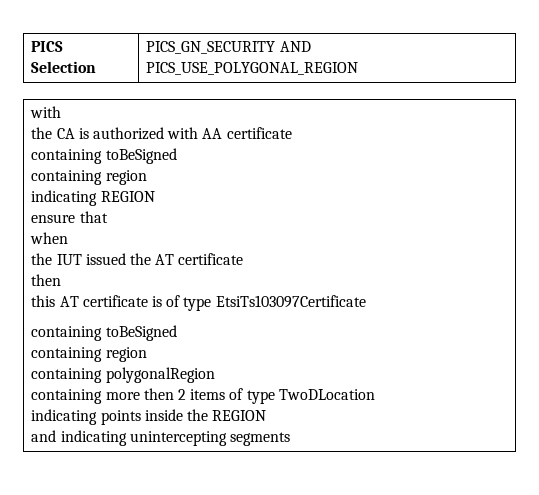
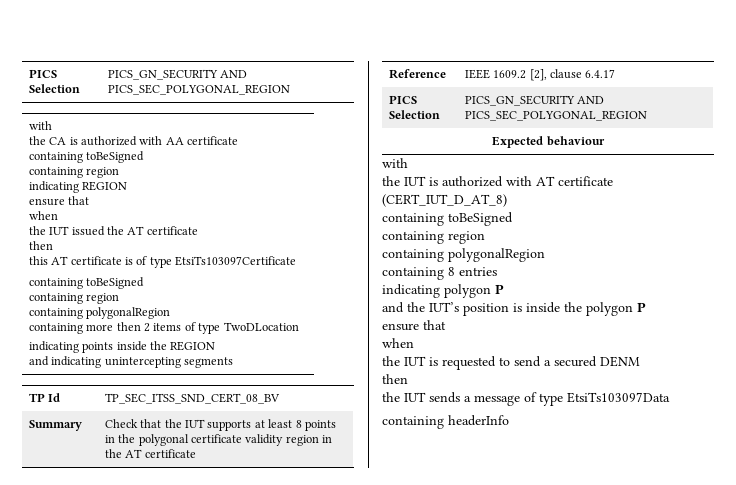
[31,41,64,52] [31,61,97,73] [146,41,311,54] [146,62,359,75] PICS Selection | PICS_GN_SECURITY AND PICS_USE_POLYGONAL_REGION -> [28,69,57,78] [28,84,80,93] [107,69,248,80] [107,84,290,95] PICS Selection | PICS_GN_SECURITY AND PICS_SEC_POLYGONAL_REGION
(291, 439) none -> [28,393,61,402] [104,393,280,404] [28,420,82,431] [104,419,336,431] [104,434,333,446] [104,449,196,458] [388,69,446,79] [464,69,616,81] [388,95,417,104] [388,110,440,119] [464,95,605,106] [464,110,647,121] [492,136,605,148] [382,158,408,168] [382,176,613,187] [382,194,507,207] [382,212,513,226] [382,231,485,244] [382,248,545,262] [382,267,497,280] [382,284,504,298] [382,302,646,316] [382,320,446,331] [382,338,414,348] [382,356,640,370] [382,374,408,384] [382,392,670,406] [382,415,509,429] // TP Id | TP_SEC_ITSS_SND_CERT_08_BV // Summary | Check that the IUT supports at least 8 points in the polygonal certificate validity region in the AT certificate // Reference | IEEE 1609.2 [2], clause 6.4.17 // PICS Selection | PICS_GN_SECURITY AND PICS_SEC_POLYGONAL_REGION // Expected behaviour // with // the IUT is authorized with AT certificate (CERT_IUT_D_AT_8) // containing toBeSigned // containing region // containing polygonalRegion // containing 8 entries // indicating polygon P // and the IUT’s position is inside the polygon P // ensure that // when // the IUT is requested to send a secured DENM // then // the IUT sends a message of type EtsiTs103097Data // containing headerInfo

